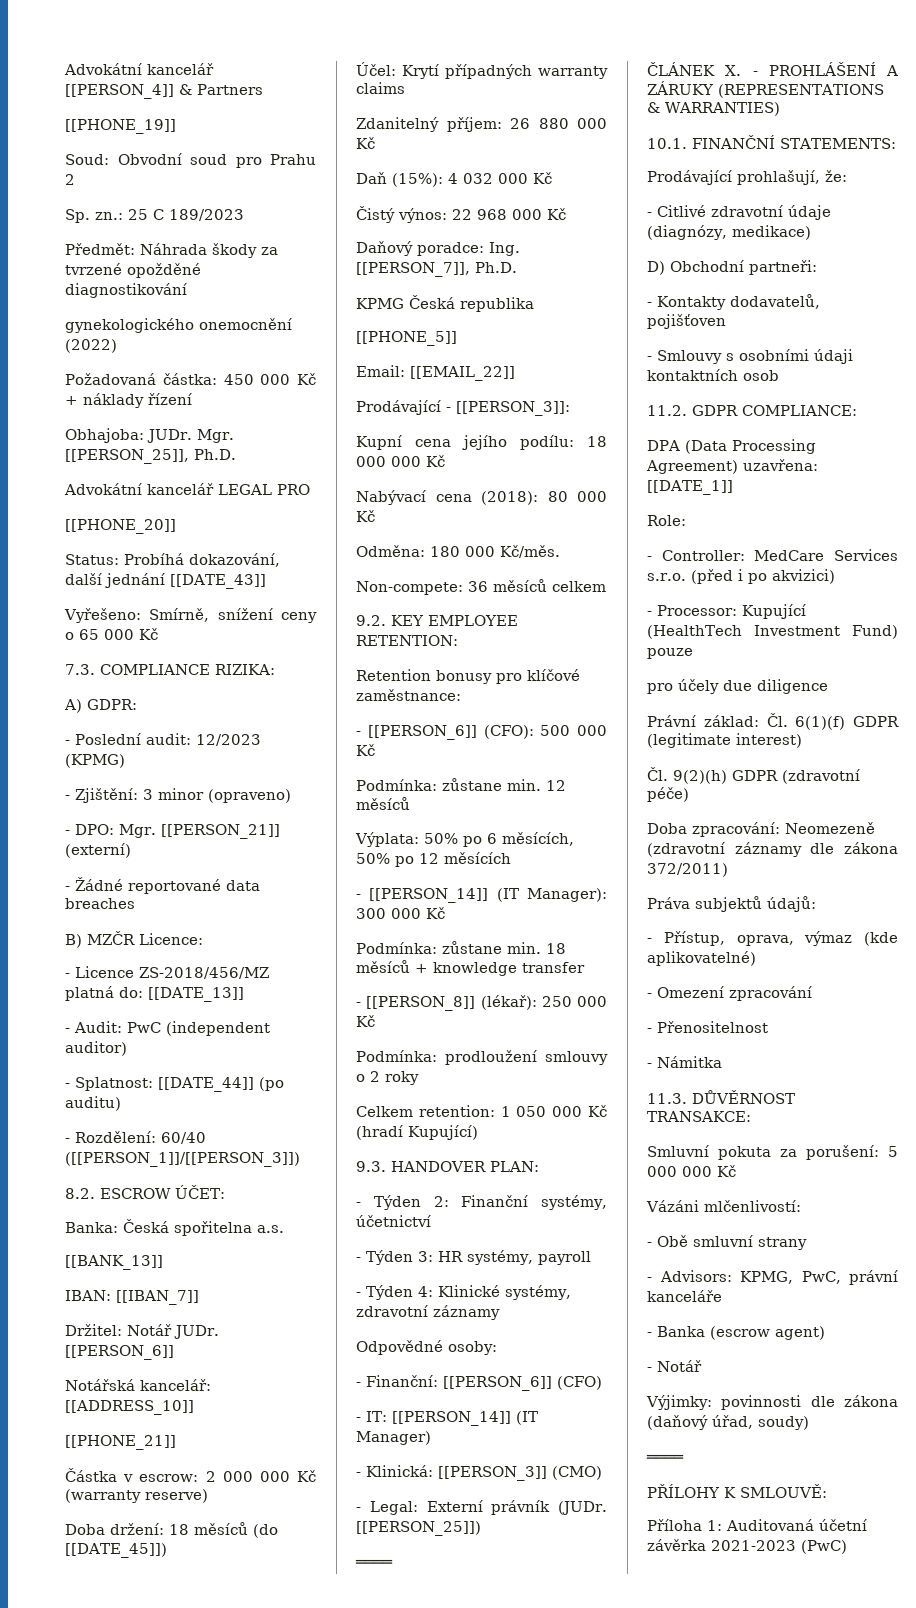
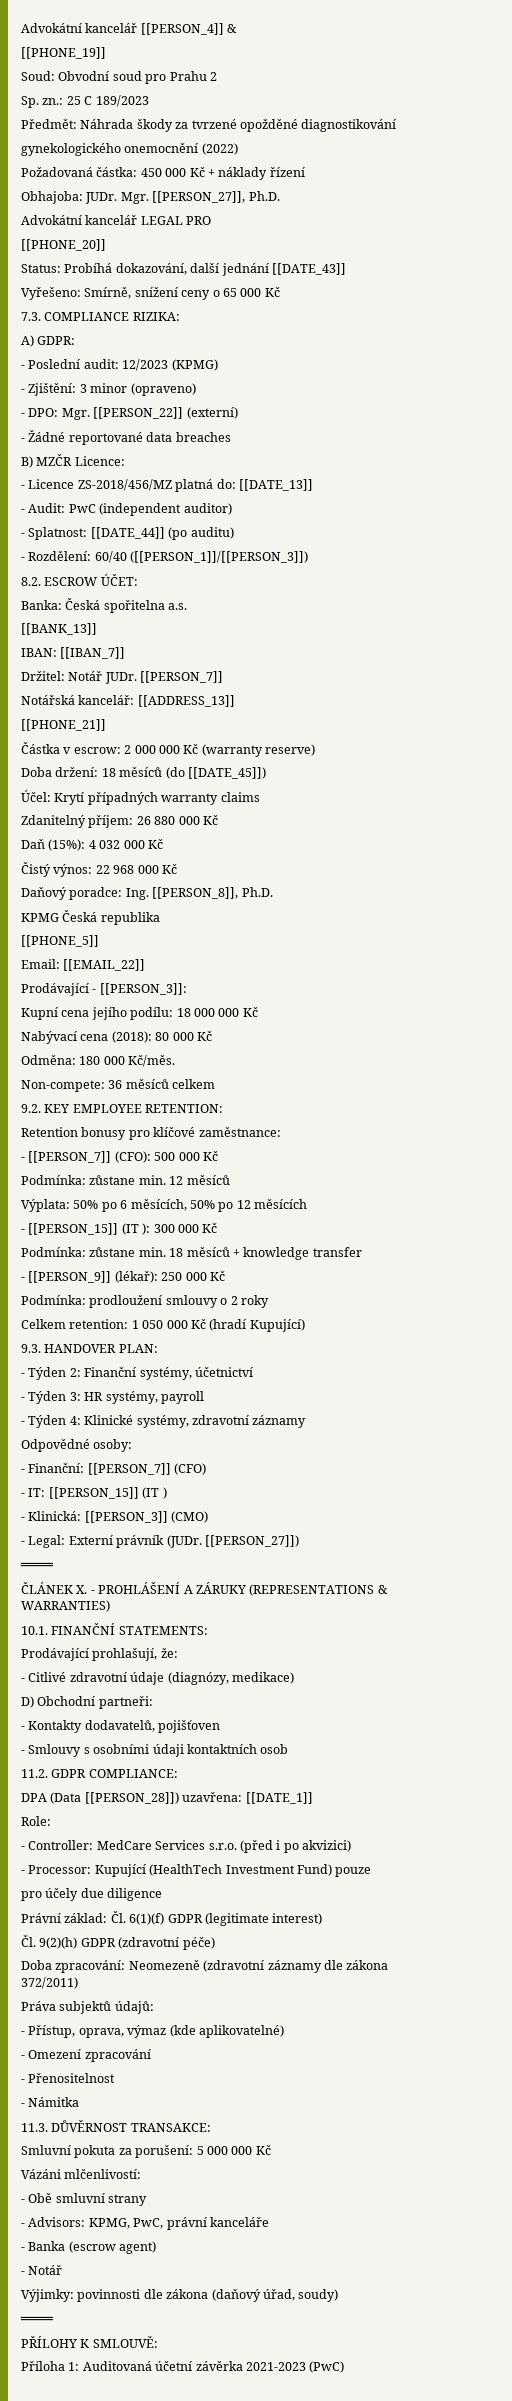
[197,84,263,95] Partners -> (238, 28) none
[65,449,189,464] [[PERSON_25]], -> [152,191,246,203] [[PERSON_27]],
[160,824,280,839] [[PERSON_21]] -> [93,407,184,419] [[PERSON_22]]
[65,1345,174,1360] [[PERSON_6]] -> [140,671,224,683] [[PERSON_7]]
[65,1400,194,1415] [[ADDRESS_10]] -> [137,695,235,707] [[ADDRESS_13]]
[356,262,470,277] [[PERSON_7]], -> [152,887,239,899] [[PERSON_8]],
[367,725,477,740] [[PERSON_6]] -> [28,1151,112,1163] [[PERSON_7]]
[369,888,607,903] [[PERSON_14]] (IT Manager): -> [28,1223,151,1235] [[PERSON_15]] (IT ):
[366,996,476,1011] [[PERSON_8]] -> [28,1271,112,1283] [[PERSON_9]]
[443,1376,552,1391] [[PERSON_6]] -> [87,1463,171,1475] [[PERSON_7]]
[392,1411,538,1426] [356,1431,431,1445] [[PERSON_14]] (IT Manager) -> [48,1487,167,1499] [[PERSON_15]] (IT )
[356,1521,481,1536] [[PERSON_25]]) -> [204,1535,299,1547] [[PERSON_27]])
[731,439,816,454] [646,460,738,474] Processing Agreement) -> [84,1792,179,1804] [[PERSON_28]])

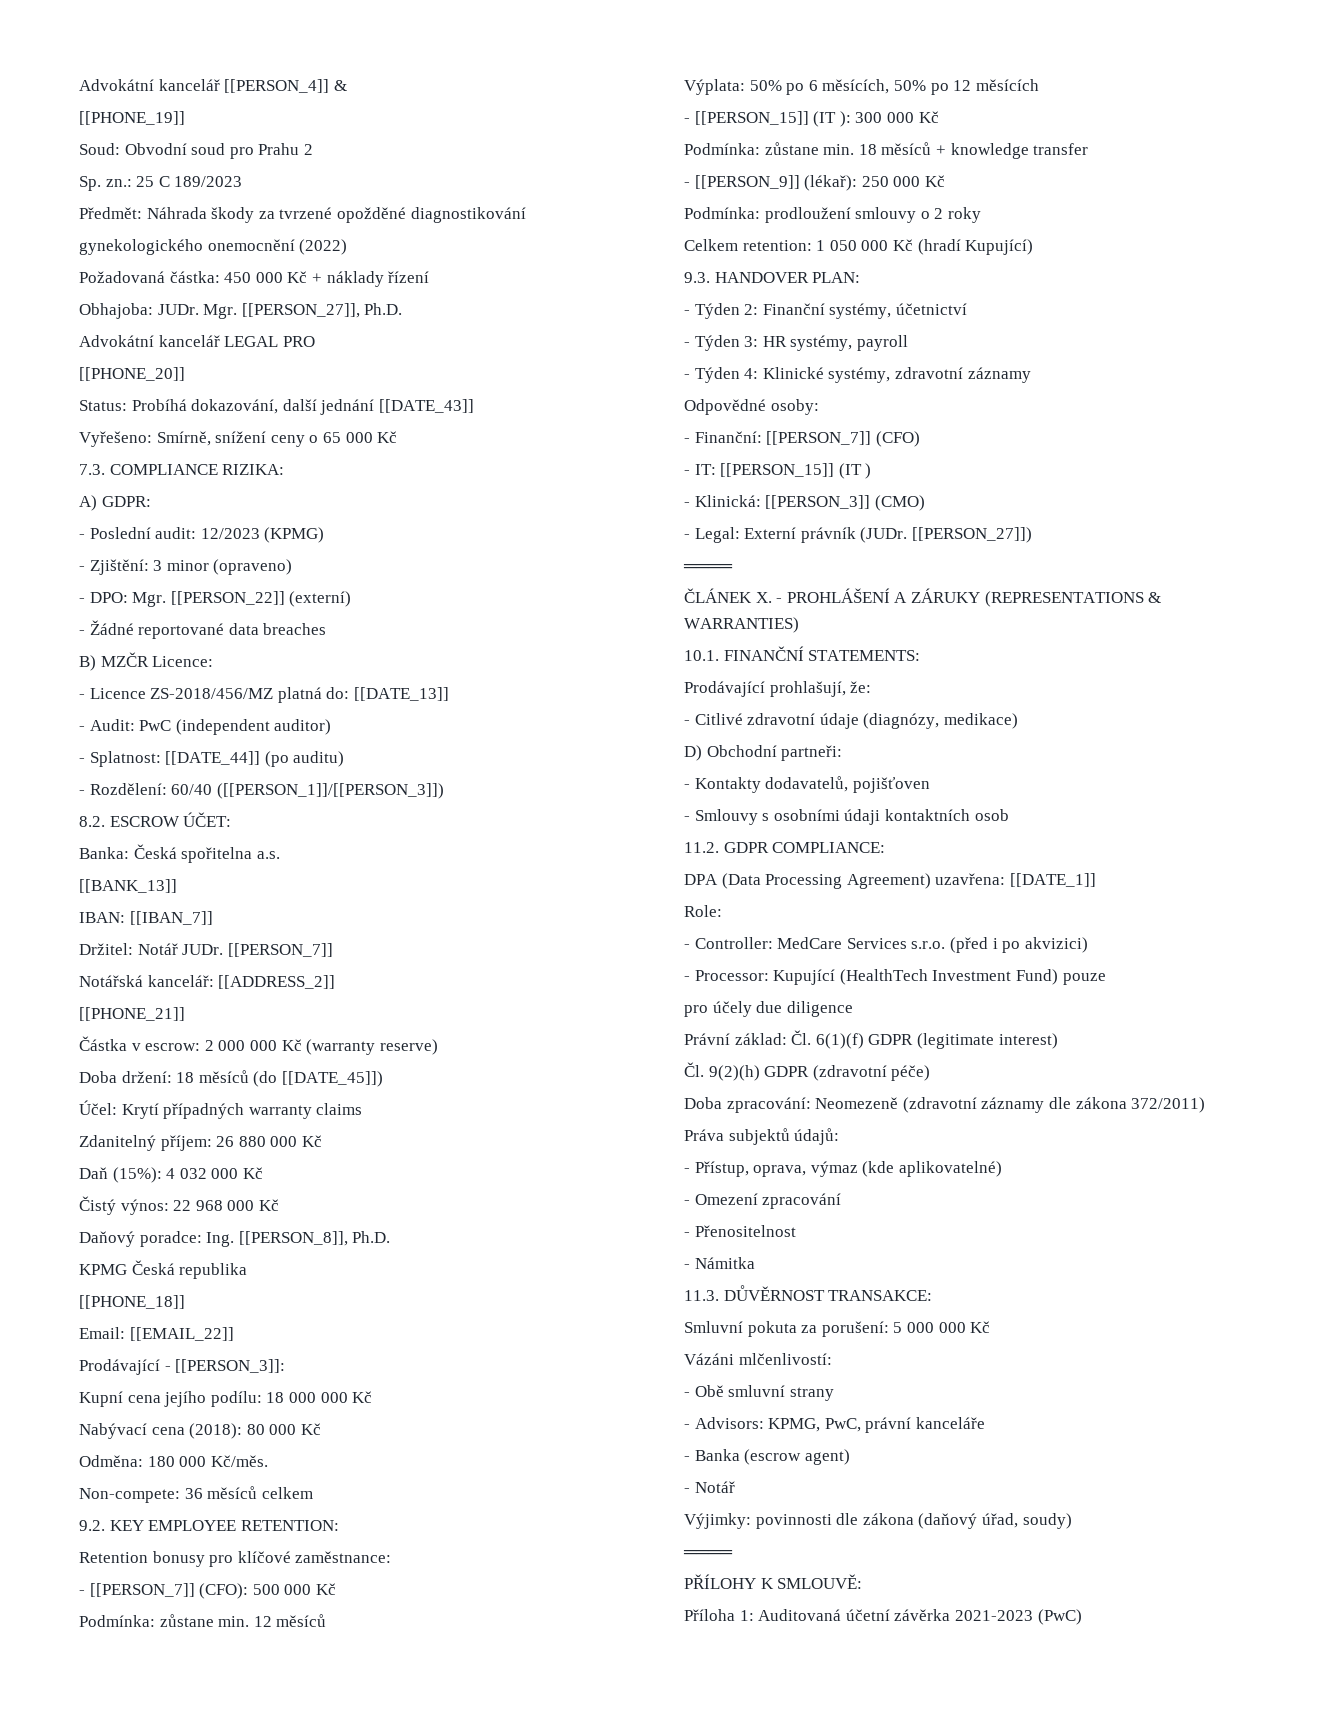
[137,695,235,707] [[ADDRESS_13]] -> [218,975,336,989] [[ADDRESS_2]]
[21,935,99,947] [[PHONE_5]] -> [79,1295,185,1309] [[PHONE_18]]
[84,1792,179,1804] [[PERSON_28]]) -> [765,873,931,889] Processing Agreement)

